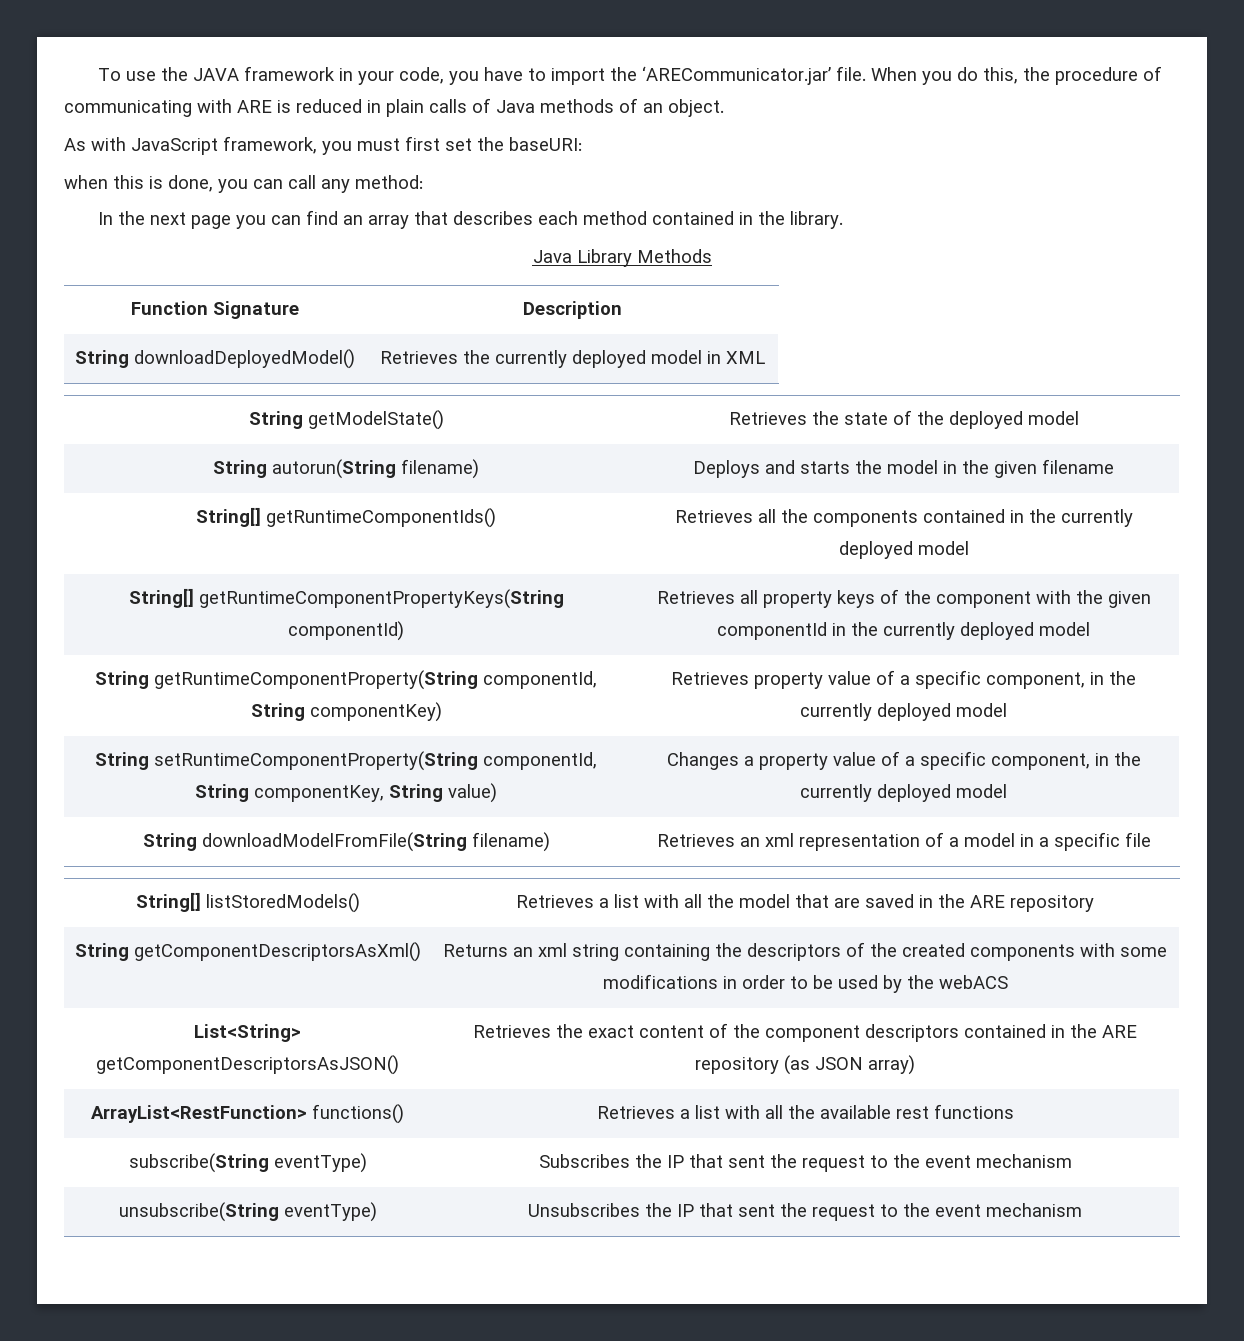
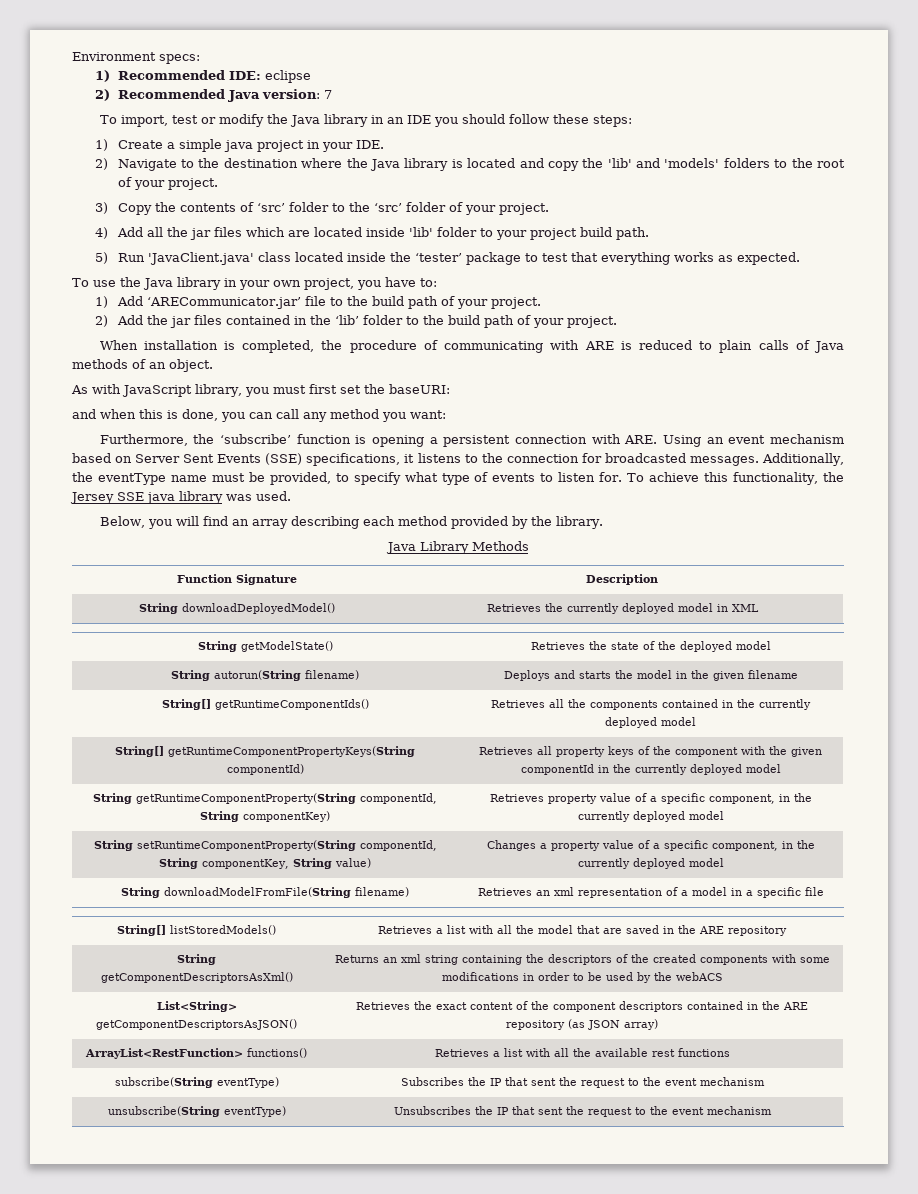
[98,66,1019,85] To use the JAVA framework in your code, you have to import the ‘ARECommunicator.jar’ file. When you do this, -> [72,52,200,64] [94,70,311,83] [94,89,332,102] [99,114,632,127] [94,139,384,152] [94,158,845,171] [117,177,218,190] [94,202,549,215] [94,227,649,240] [94,252,800,265] [72,277,437,290] [94,296,541,309] [94,315,617,328] [99,340,315,353] Environment specs: // 1) Recommended IDE: eclipse // 2) Recommended Java version: 7 // To import, test or modify the Java library in an IDE you should follow these steps: // 1) Create a simple java project in your IDE. // 2) Navigate to the destination where the Java library is located and copy the 'lib' and 'models' folders to the root of your project. // 3) Copy the contents of ‘src’ folder to the ‘src’ folder of your project. // 4) Add all the jar files which are located inside 'lib' folder to your project build path. // 5) Run 'JavaClient.java' class located inside the ‘tester’ package to test that everything works as expected. // To use the Java library in your own project, you have to: // 1) Add ‘ARECommunicator.jar’ file to the build path of your project. // 2) Add the jar files contained in the ‘lib’ folder to the build path of your project. // When installation is completed,
[367,100,381,113] in -> [699,341,713,350] to
[223,136,317,154] framework, -> [195,384,242,397] library,
(582, 144) none -> [72,409,96,419] and
[355,175,423,189] [98,210,754,229] method: // In the next page you can find an array that describes each method contained in -> [330,409,446,422] [99,434,844,447] [72,453,845,466] [72,472,844,485] [70,491,291,504] [99,516,528,529] method you want: // Furthermore, the ‘subscribe’ function is opening a persistent connection with ARE. Using an event mechanism based on Server Sent Events (SSE) specifications, it listens to the connection for broadcasted messages. Additionally, the eventType name must be provided, to specify what type of events to listen for. To achieve this functionality, the Jersey SSE java library was used. // Below, you will find an array describing each method provided by

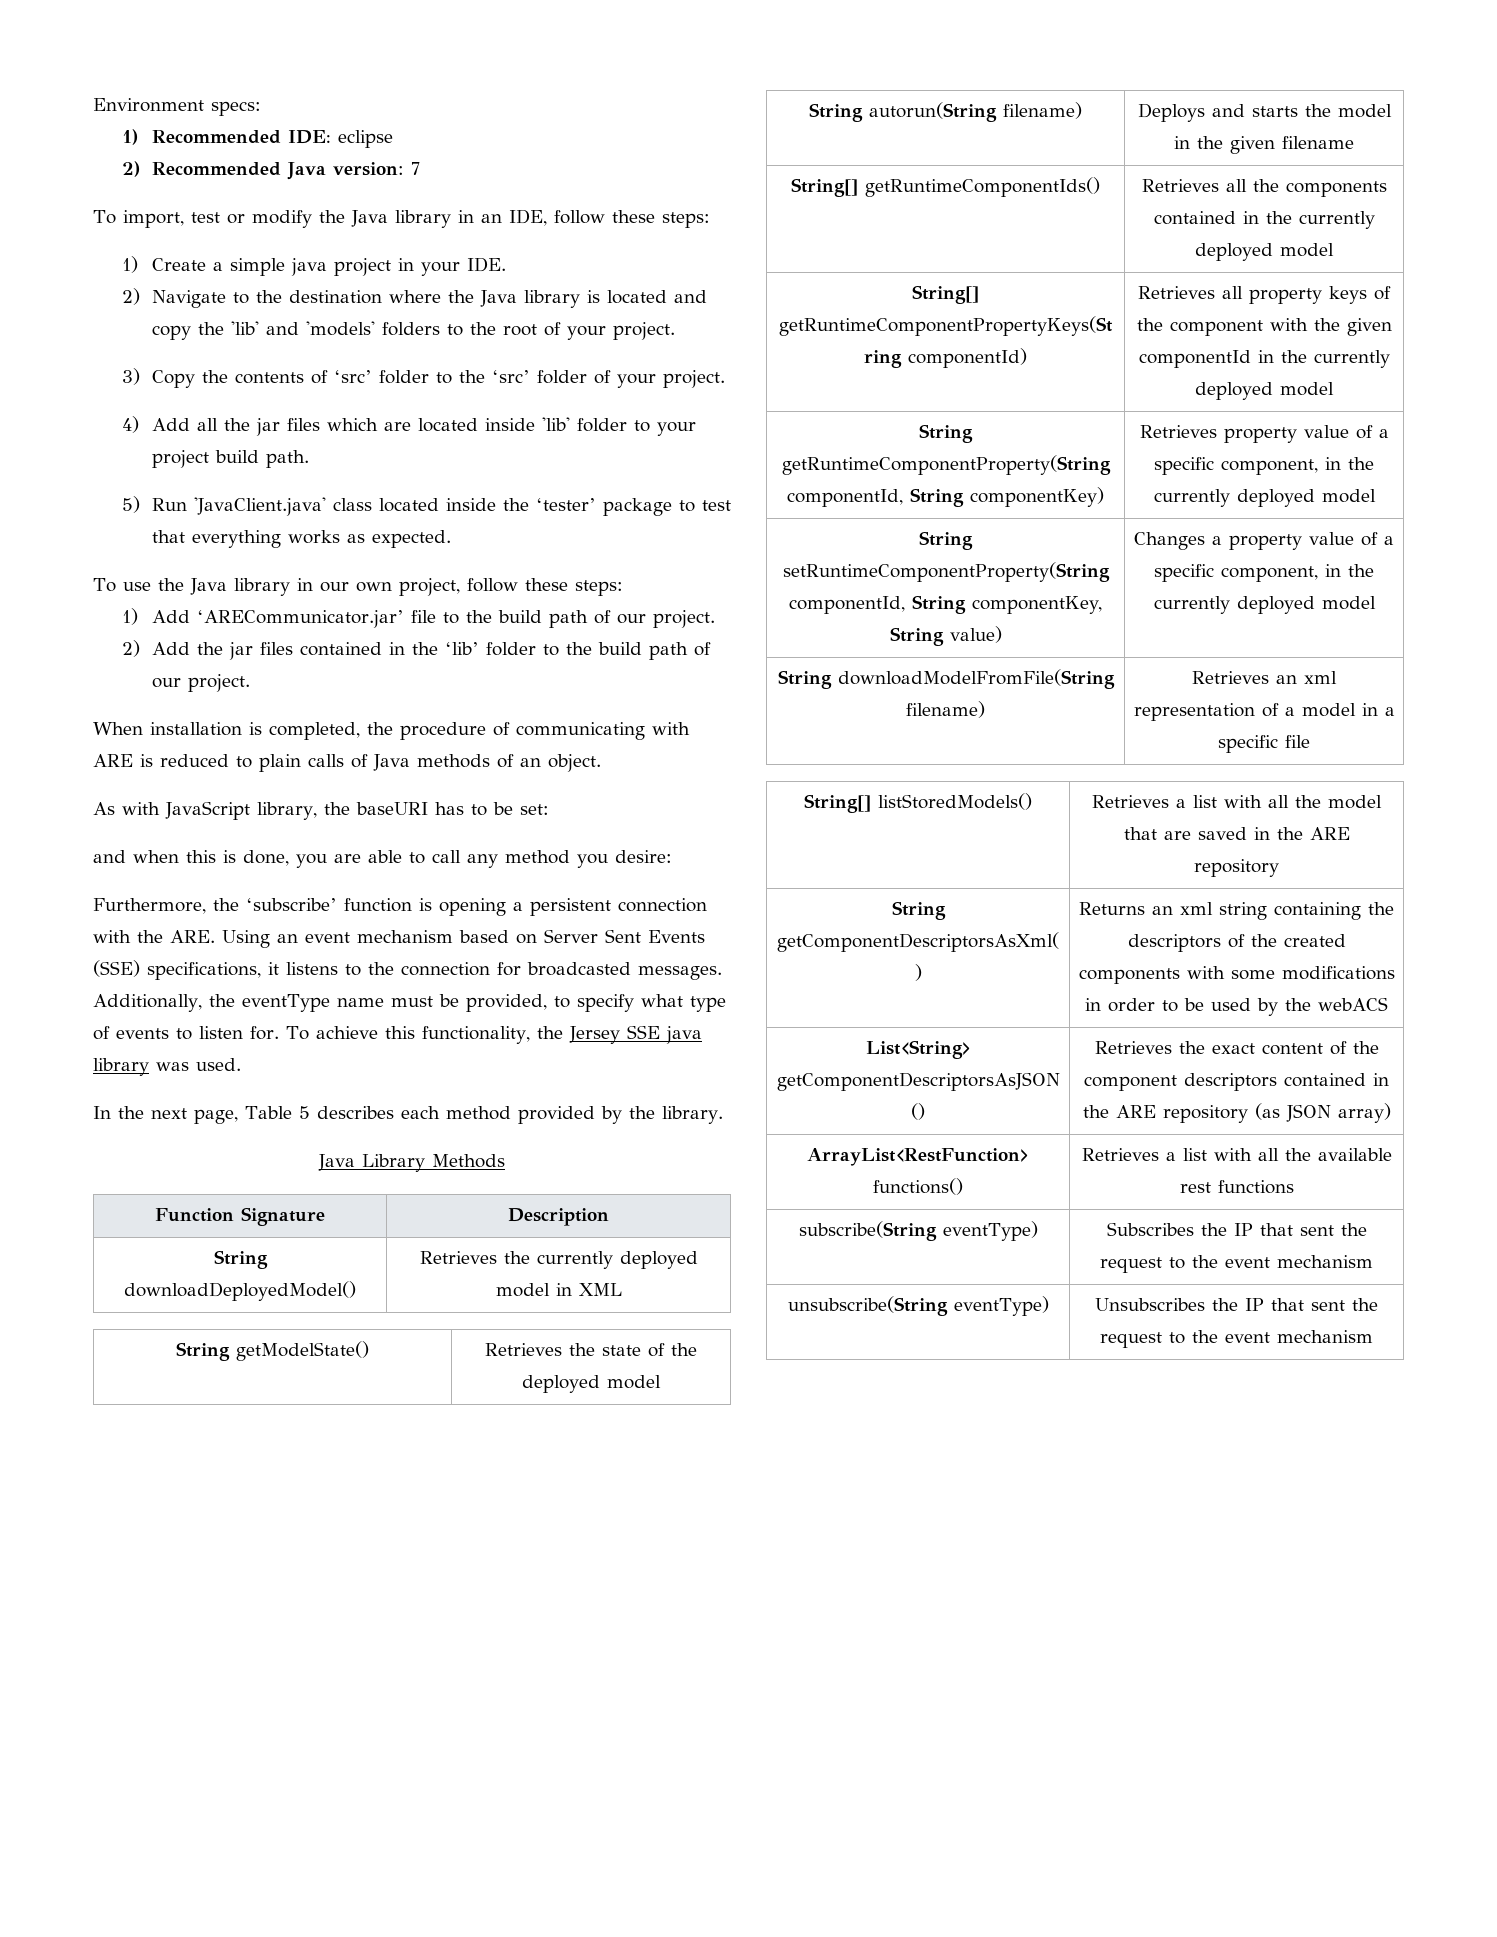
[406,114,505,127] IDE you should -> [508,209,547,226] IDE,
[239,280,270,290] your -> [319,582,349,592] our
[357,277,437,290] you have to: -> [466,578,623,596] follow these steps:
[456,299,488,309] your -> [616,614,646,624] our
[532,318,564,328] your -> [151,678,181,688] our
[244,384,450,397] you must first set the baseURI: -> [323,802,549,816] the baseURI has to be set:
[249,412,273,419] can -> [334,850,425,864] are able to
[410,410,446,419] want: -> [615,850,672,863] desire:
(621, 439) none -> [137,930,163,943] the
[99,516,359,529] Below, you will find an array describing -> [93,1106,394,1124] In the next page, Table 5 describes

